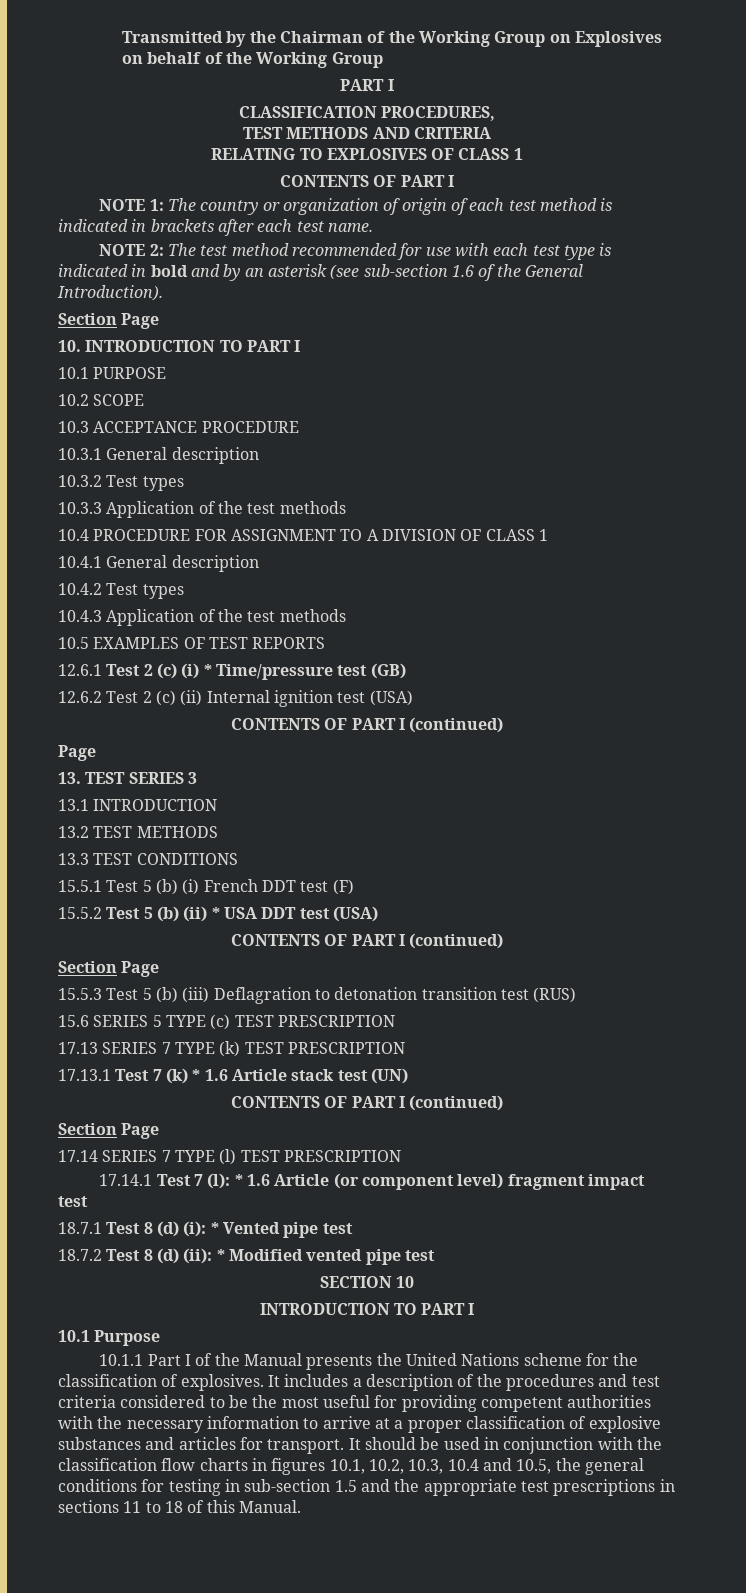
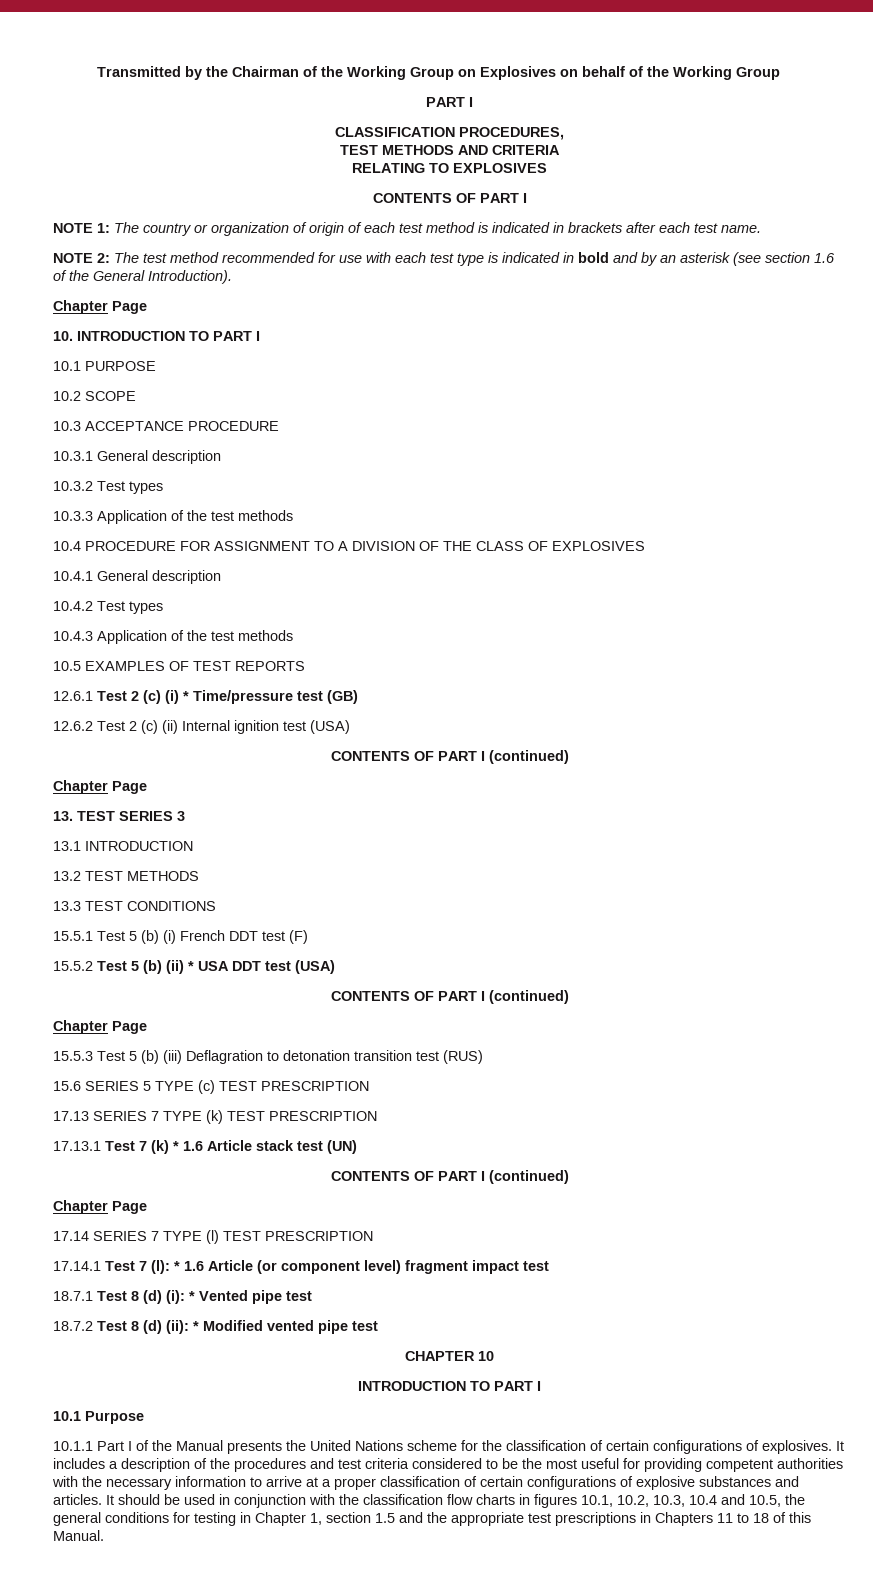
[431,148,523,160] OF CLASS 1 -> (547, 168) none
[363,264,448,277] sub-section -> [765,252,810,263] section
[58,313,117,325] Section -> [53,300,108,314] Chapter
[485,529,548,541] CLASS 1 -> [443,541,645,551] THE CLASS OF EXPLOSIVES
(504, 725) none -> [53,780,108,794] Chapter
[58,961,117,973] Section -> [53,1020,108,1034] Chapter
[58,1123,117,1135] Section -> [53,1200,108,1214] Chapter
[319,1276,392,1288] SECTION -> [405,1351,475,1361] CHAPTER
(179, 1380) none -> [606,1440,759,1454] certain configurations of
[588,1416,661,1433] [58,1437,345,1454] explosive substances and articles for transport. -> [480,1476,799,1490] [53,1494,102,1505] certain configurations of explosive substances and articles.
[244,1479,331,1492] sub-section -> [255,1512,371,1526] Chapter 1, section
[58,1500,119,1513] sections -> [655,1512,713,1526] Chapters

